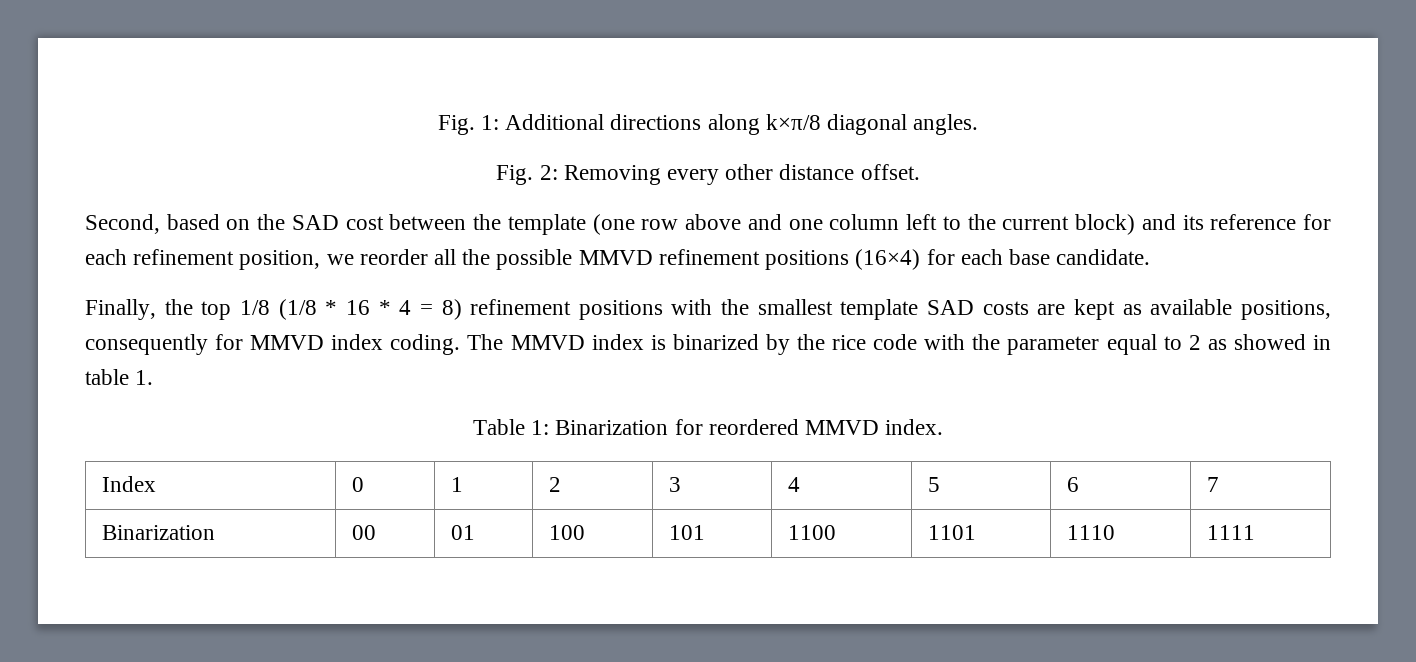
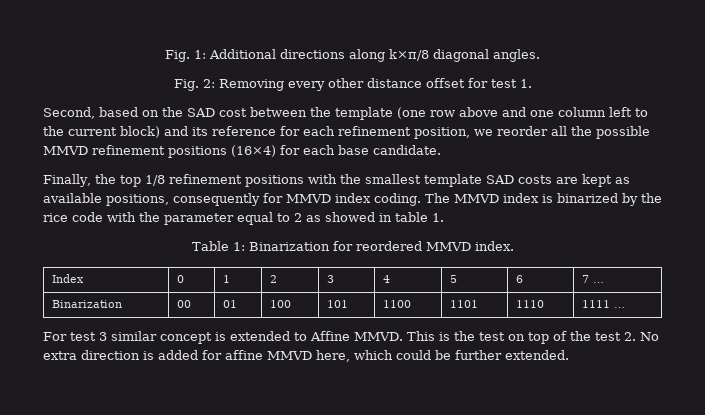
[860,164,920,180] offset. -> [425,78,532,88] offset for test 1.
[278,299,462,320] (1/8 * 16 * 4 = 8) -> (165, 180) none
(1219, 484) none -> [593,282,605,283] …
(1255, 532) none -> [614,307,626,308] [43,331,659,344] [43,350,569,362] … // For test 3 similar concept is extended to Affine MMVD. This is the test on top of the test 2. No extra direction is added for affine MMVD here, which could be further extended.

